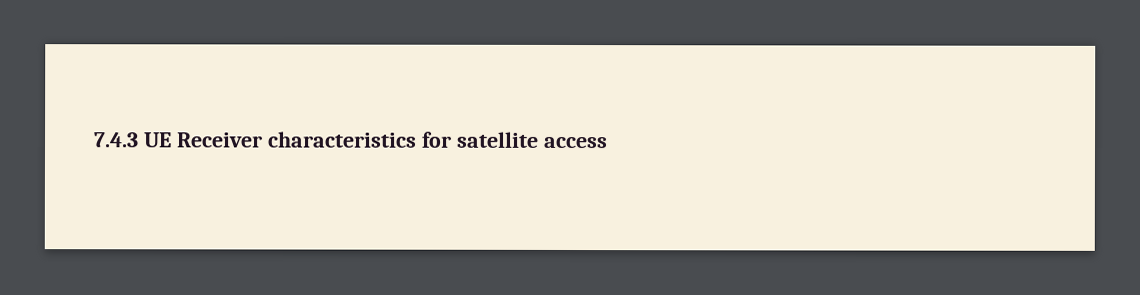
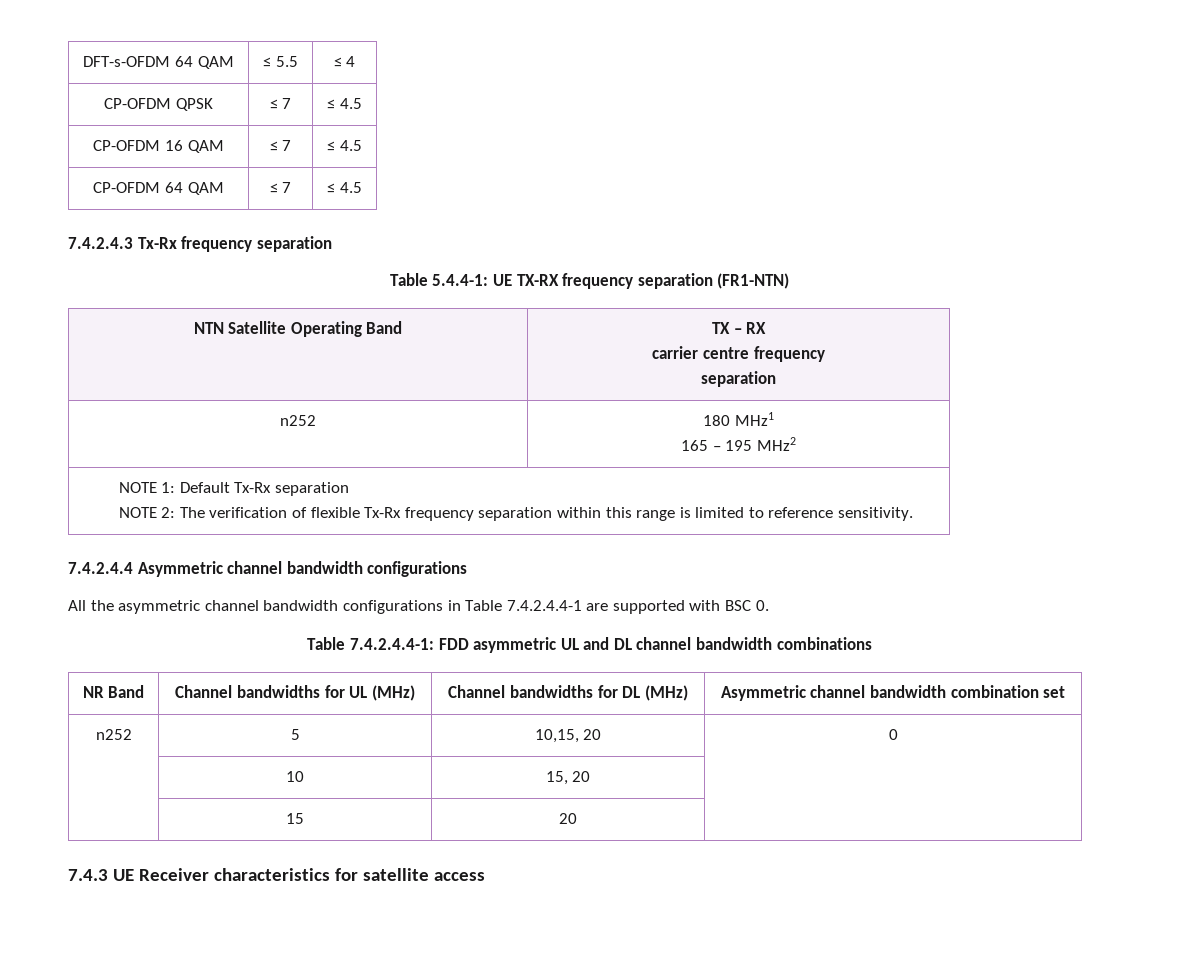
(93, 140) none -> [83,56,234,69] [263,56,298,67] [333,56,356,67] [104,98,213,111] [269,98,292,109] [327,98,362,109] [93,140,224,153] [269,140,292,151] [327,140,362,151] [93,182,224,195] [269,182,292,193] [327,182,362,193] [68,236,332,252] [389,273,790,289] [193,321,403,337] [711,322,767,334] [652,346,825,362] [701,371,776,387] [280,415,316,426] [703,412,774,426] [681,437,796,451] [118,482,349,496] [118,507,914,521] [68,561,468,577] [68,600,769,614] [307,637,872,653] [82,685,145,698] [175,685,415,701] [448,685,688,701] [720,685,1066,701] [95,729,132,740] [290,729,300,740] [534,729,602,743] [888,729,898,740] [286,771,304,782] [545,771,591,785] [286,813,304,824] [559,813,577,824] DFT-s-OFDM 64 QAM | ≤ 5.5 | ≤ 4 // CP-OFDM QPSK | ≤ 7 | ≤ 4.5 // CP-OFDM 16 QAM | ≤ 7 | ≤ 4.5 // CP-OFDM 64 QAM | ≤ 7 | ≤ 4.5 // 7.4.2.4.3 Tx-Rx frequency separation // Table 5.4.4-1: UE TX-RX frequency separation (FR1-NTN) // NTN Satellite Operating Band | TX – RX // carrier centre frequency // separation // n252 | 180 MHz1 // 165 – 195 MHz2 // NOTE 1: Default Tx-Rx separation // NOTE 2: The verification of flexible Tx-Rx frequency separation within this range is limited to reference sensitivity. // 7.4.2.4.4 Asymmetric channel bandwidth configurations // All the asymmetric channel bandwidth configurations in Table 7.4.2.4.4-1 are supported with BSC 0. // Table 7.4.2.4.4-1: FDD asymmetric UL and DL channel bandwidth combinations // NR Band | Channel bandwidths for UL (MHz) | Channel bandwidths for DL (MHz) | Asymmetric channel bandwidth combination set // n252 | 5 | 10,15, 20 | 0 // | 10 | 15, 20 | // | 15 | 20 | //

